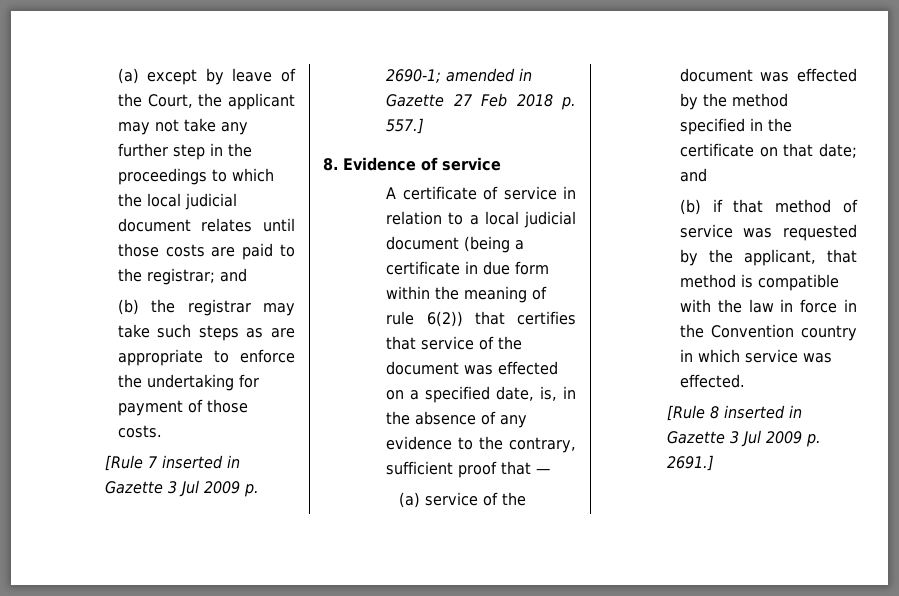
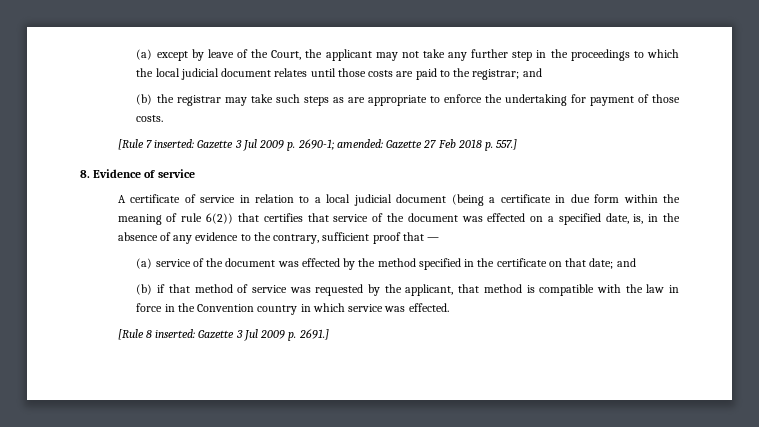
[162,455,241,469] inserted in -> [154,139,195,148] inserted:
[446,68,533,82] amended in -> [336,139,383,148] amended:
[724,405,803,419] inserted in -> [155,329,196,338] inserted:

